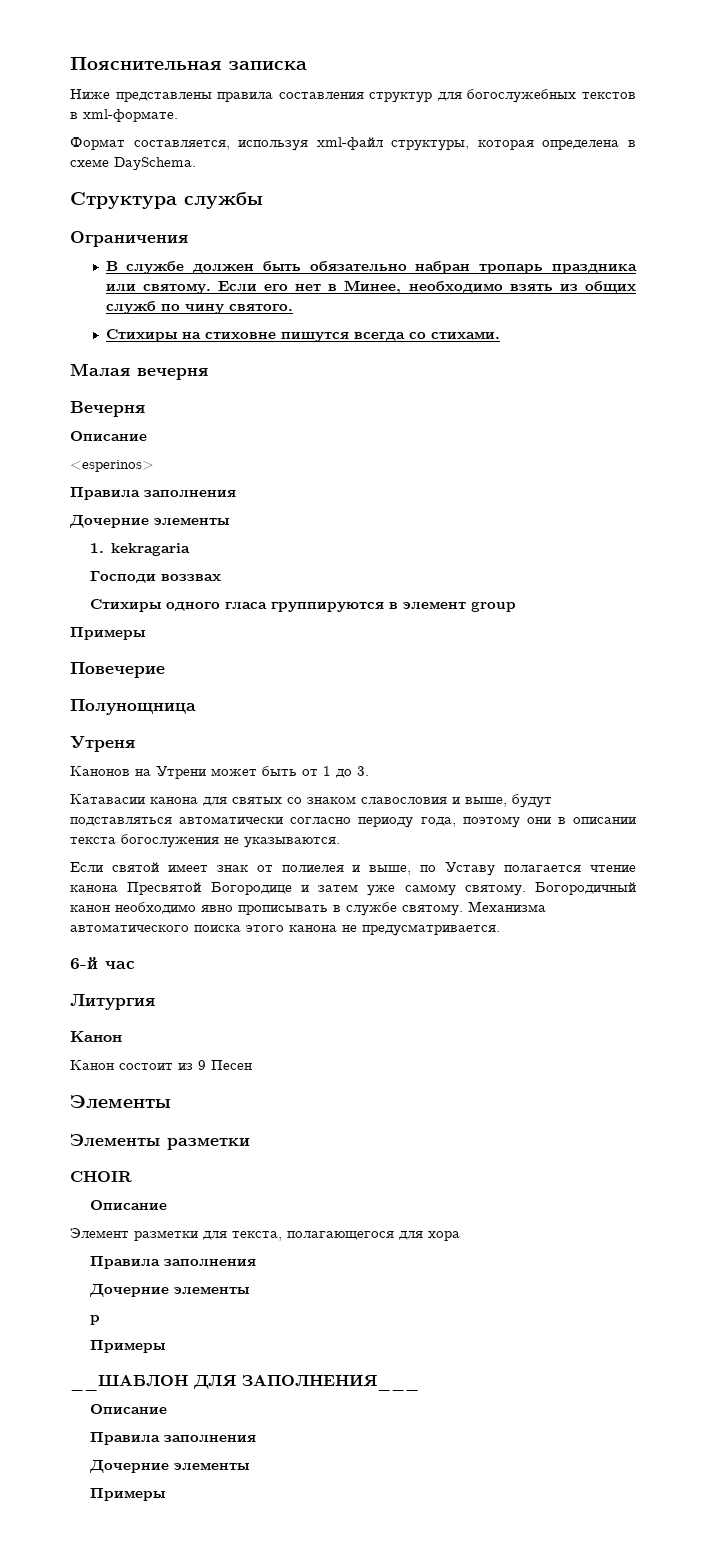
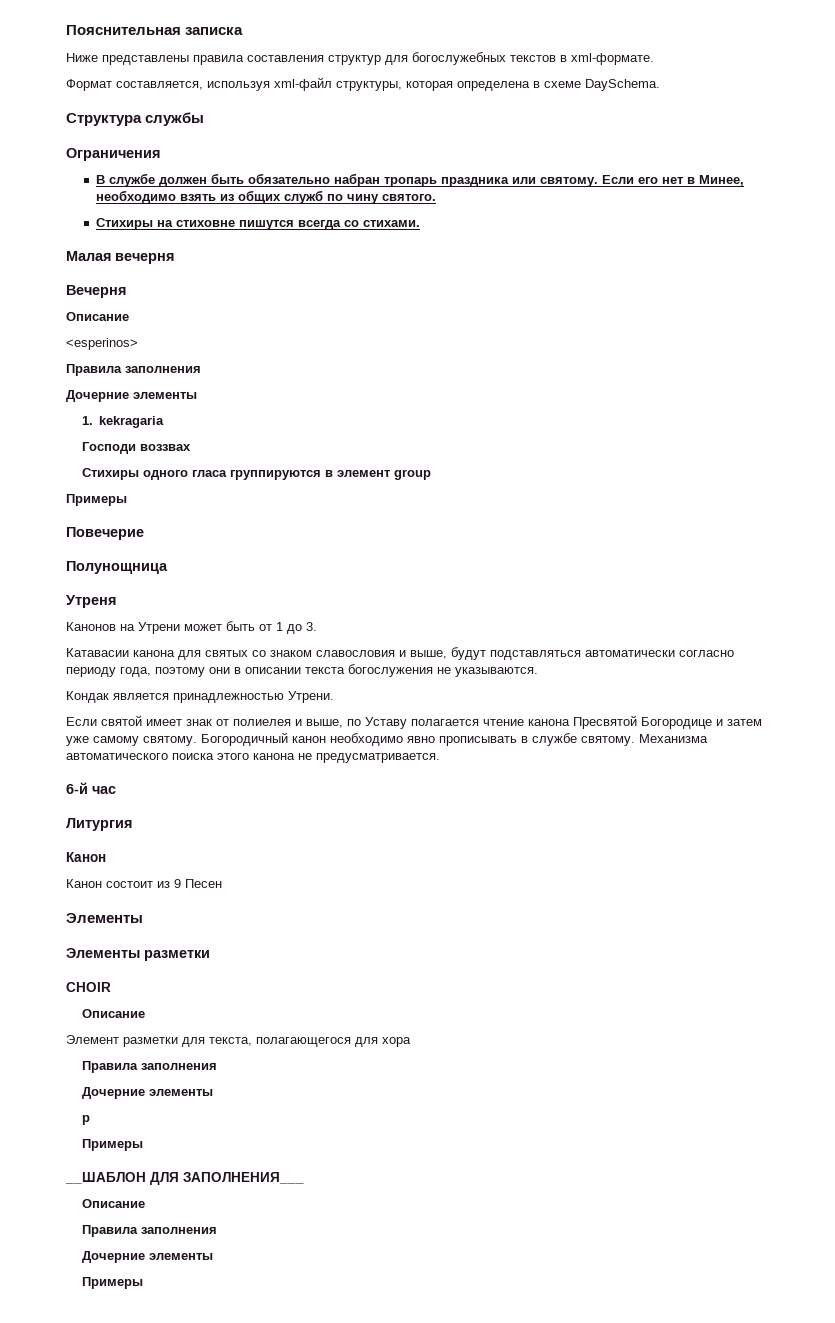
(340, 842) none -> [66,691,334,703] // Кондак является принадлежностью Утрени.

